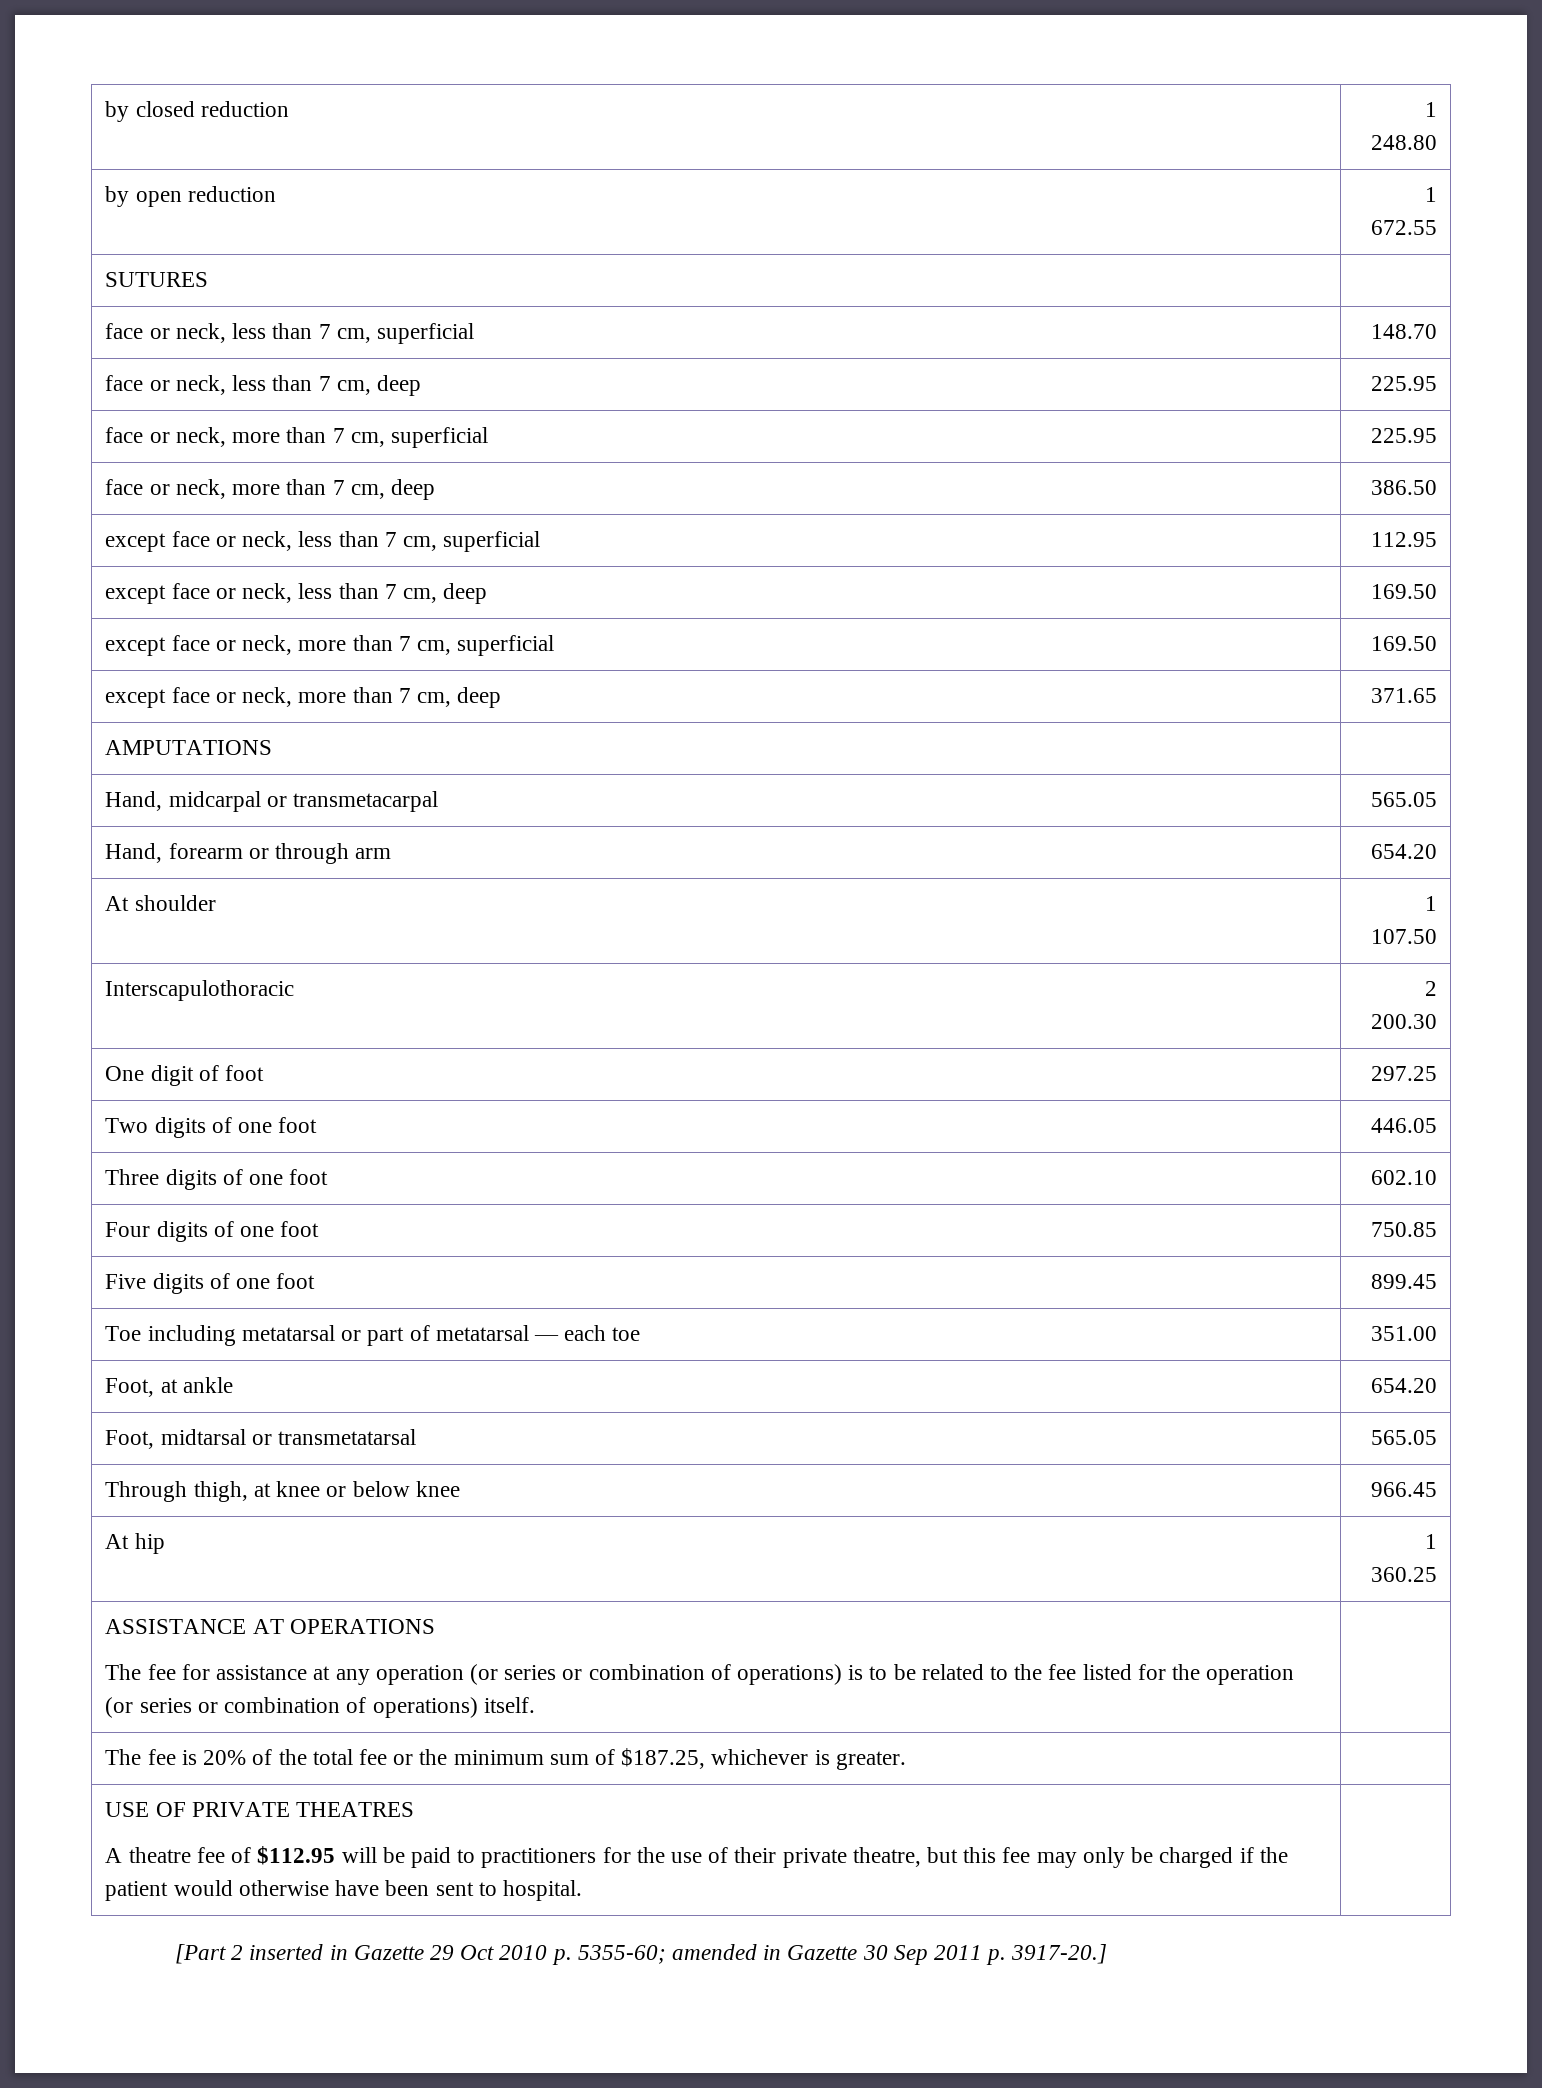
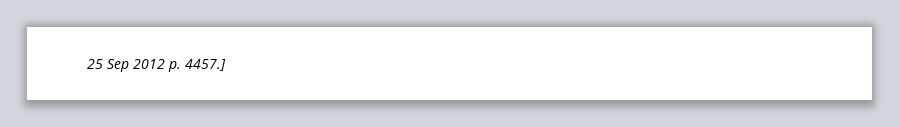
[105,101,289,122] [1424,102,1437,117] [1370,135,1437,150] [105,186,276,207] [1424,187,1437,202] [1370,220,1437,235] [105,272,209,287] [105,323,474,344] [1370,324,1437,339] [105,375,421,396] [1370,376,1437,391] [105,427,488,448] [1370,428,1437,443] [105,479,435,500] [1370,480,1437,495] [105,531,541,552] [1370,532,1437,547] [105,583,488,604] [1370,584,1437,599] [105,635,555,656] [1370,636,1437,651] [105,687,502,708] [1370,688,1437,703] [105,740,273,755] [105,791,439,812] [1370,792,1437,807] [105,843,392,864] [1370,844,1437,859] [105,895,216,911] [1424,896,1437,911] [1370,929,1437,944] [105,980,295,1001] [1424,981,1437,996] [1370,1014,1437,1029] [105,1065,265,1086] [1370,1066,1437,1081] [105,1117,318,1138] [1370,1118,1437,1133] [105,1169,329,1190] [1370,1170,1437,1185] [105,1221,320,1242] [1370,1222,1437,1237] [105,1273,316,1294] [1370,1274,1437,1289] [105,1325,641,1346] [1370,1326,1437,1341] [105,1377,233,1397] [1370,1378,1437,1393] [105,1429,417,1449] [1370,1430,1437,1445] [105,1481,460,1502] [1370,1482,1437,1497] [105,1533,165,1554] [1424,1534,1437,1549] [1370,1567,1437,1582] [105,1619,435,1634] [105,1664,1295,1685] [105,1697,535,1718] [105,1748,906,1770] [105,1802,415,1817] [105,1846,1288,1868] [105,1880,582,1901] [174,1944,1108,1965] by closed reduction | 1 248.80 // by open reduction | 1 672.55 // SUTURES | // face or neck, less than 7 cm, superficial | 148.70 // face or neck, less than 7 cm, deep | 225.95 // face or neck, more than 7 cm, superficial | 225.95 // face or neck, more than 7 cm, deep | 386.50 // except face or neck, less than 7 cm, superficial | 112.95 // except face or neck, less than 7 cm, deep | 169.50 // except face or neck, more than 7 cm, superficial | 169.50 // except face or neck, more than 7 cm, deep | 371.65 // AMPUTATIONS | // Hand, midcarpal or transmetacarpal | 565.05 // Hand, forearm or through arm | 654.20 // At shoulder | 1 107.50 // Interscapulothoracic | 2 200.30 // One digit of foot | 297.25 // Two digits of one foot | 446.05 // Three digits of one foot | 602.10 // Four digits of one foot | 750.85 // Five digits of one foot | 899.45 // Toe including metatarsal or part of metatarsal — each toe | 351.00 // Foot, at ankle | 654.20 // Foot, midtarsal or transmetatarsal | 565.05 // Through thigh, at knee or below knee | 966.45 // At hip | 1 360.25 // ASSISTANCE AT OPERATIONS // The fee for assistance at any operation (or series or combination of operations) is to be related to the fee listed for the operation (or series or combination of operations) itself. | // The fee is 20% of the total fee or the minimum sum of $187.25, whichever is greater. | // USE OF PRIVATE THEATRES // A theatre fee of $112.95 will be paid to practitioners for the use of their private theatre, but this fee may only be charged if the patient would otherwise have been sent to hospital. | // [Part 2 inserted in Gazette 29 Oct 2010 p. 5355-60; amended in Gazette 30 Sep 2011 p. 3917-20.] -> [87,59,227,72] 25 Sep 2012 p. 4457.]

